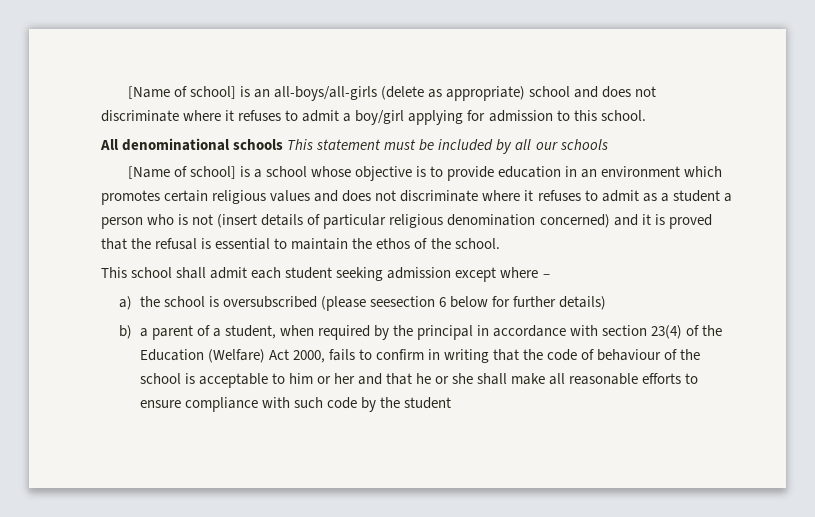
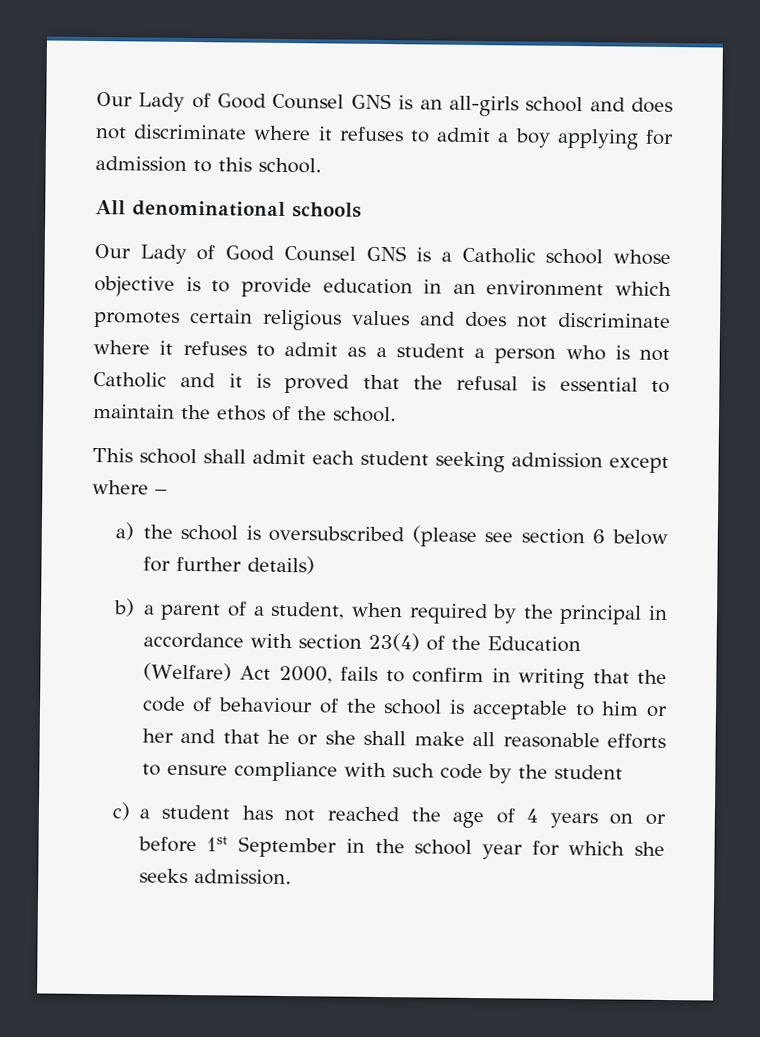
[127,86,526,101] [Name of school] is an all-boys/all-girls (delete as appropriate) -> [96,92,519,117] Our Lady of Good Counsel GNS is an all-girls
[355,110,405,125] boy/girl -> [514,128,551,148] boy
[287,139,608,154] [127,166,236,179] This statement must be included by all our schools // [Name of school] -> [94,243,407,264] // Our Lady of Good Counsel GNS
(262, 173) none -> [461,247,536,264] Catholic
[217,214,610,229] (insert details of particular religious denomination concerned) -> [93,371,167,388] Catholic
[369,296,435,307] seesection -> [484,528,585,545] see section
(451, 403) none -> [111,802,667,829] [137,836,666,860] [138,868,292,886] // c) a student has not reached the age of 4 years on or before 1st September in the school year for which she seeks admission.

